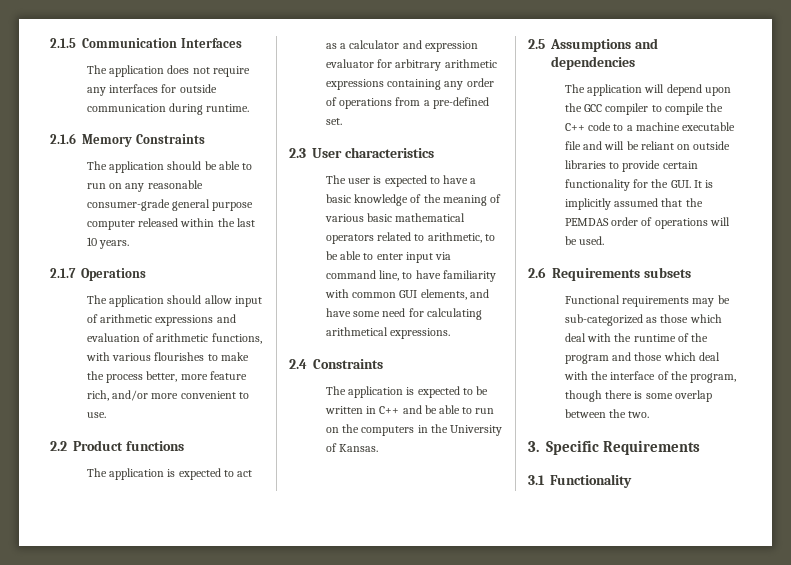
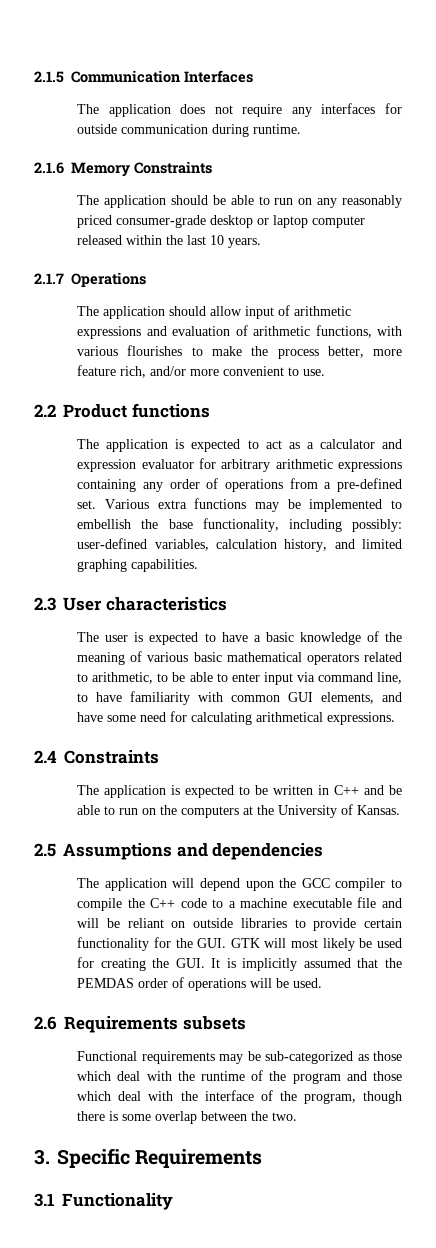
[147,180,203,189] [86,199,254,211] reasonable consumer-grade general purpose -> [342,195,403,208] [77,215,309,228] reasonably priced consumer-grade desktop or laptop
(342, 121) none -> [104,498,403,512] [77,518,402,532] [77,538,403,552] [77,559,199,572] Various extra functions may be implemented to embellish the base functionality, including possibly: user-defined variables, calculation history, and limited graphing capabilities.
[417,425,428,433] in -> [243,806,254,815] at
(691, 184) none -> [230,938,402,951] [77,957,205,971] GTK will most likely be used for creating the GUI.

